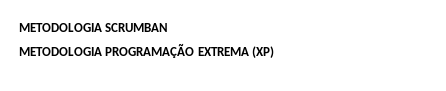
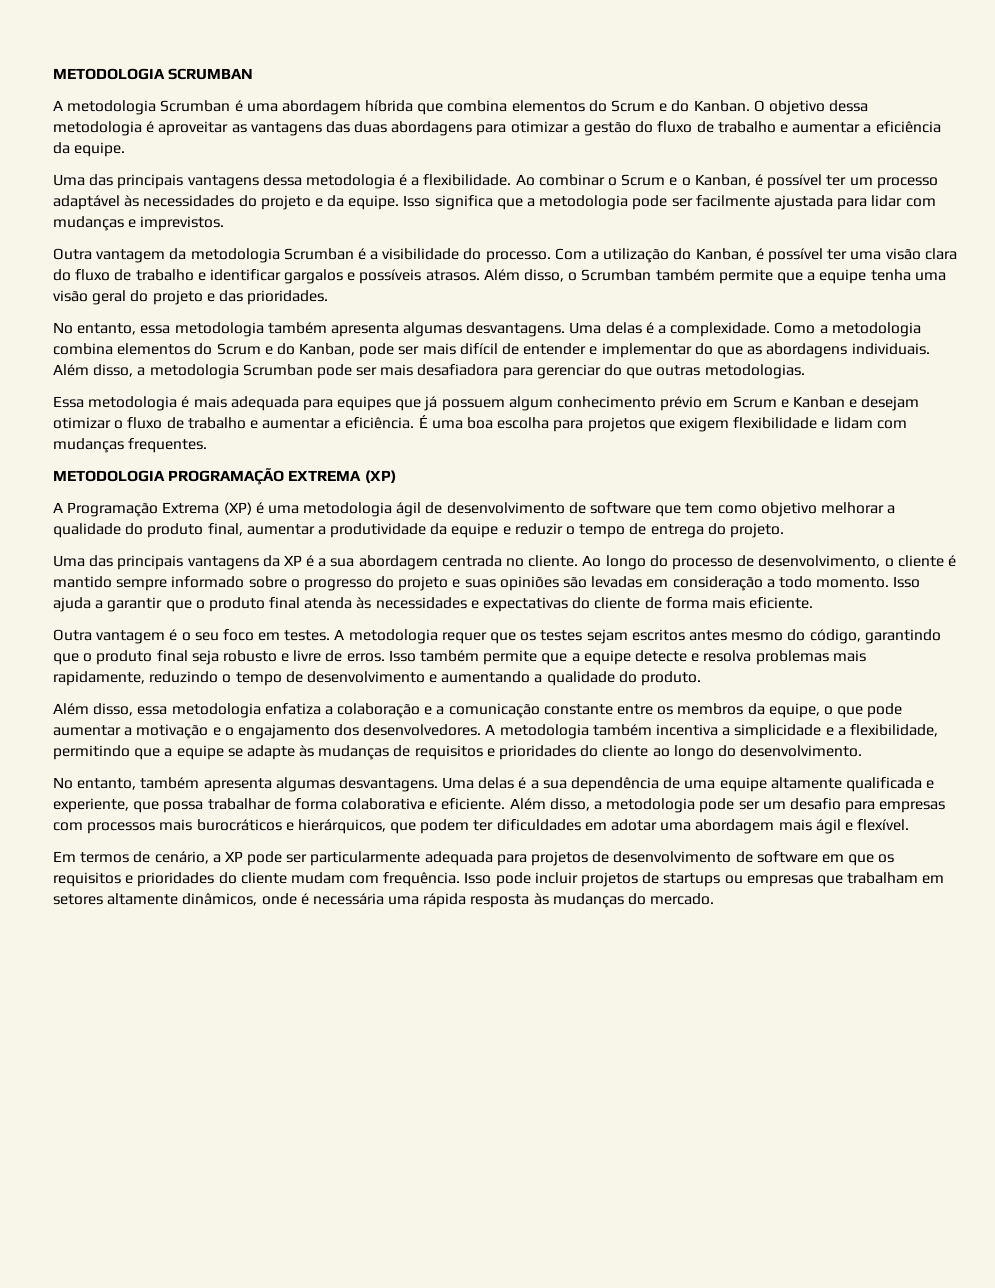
[19,43,275,58] METODOLOGIA PROGRAMAÇÃO EXTREMA (XP) -> [53,100,869,115] [53,121,941,136] [53,142,126,157] [53,174,938,189] [53,195,936,210] [53,216,225,231] [53,248,957,263] [53,269,946,284] [53,290,329,305] [53,322,921,337] [53,343,930,358] [53,364,805,379] [53,396,920,411] [53,415,907,432] [53,438,208,453] [53,468,396,485] [53,502,896,517] [53,523,784,538] [53,555,956,570] [53,576,921,591] [53,597,814,612] [53,629,941,644] [53,650,866,665] [53,671,702,686] [53,703,903,718] [53,724,938,739] [53,745,863,760] [53,777,935,792] [53,798,946,813] [53,819,910,834] [53,851,895,866] [53,872,945,887] [53,893,715,908] A metodologia Scrumban é uma abordagem híbrida que combina elementos do Scrum e do Kanban. O objetivo dessa metodologia é aproveitar as vantagens das duas abordagens para otimizar a gestão do fluxo de trabalho e aumentar a eficiência da equipe. // Uma das principais vantagens dessa metodologia é a flexibilidade. Ao combinar o Scrum e o Kanban, é possível ter um processo adaptável às necessidades do projeto e da equipe. Isso significa que a metodologia pode ser facilmente ajustada para lidar com mudanças e imprevistos. // Outra vantagem da metodologia Scrumban é a visibilidade do processo. Com a utilização do Kanban, é possível ter uma visão clara do fluxo de trabalho e identificar gargalos e possíveis atrasos. Além disso, o Scrumban também permite que a equipe tenha uma visão geral do projeto e das prioridades. // No entanto, essa metodologia também apresenta algumas desvantagens. Uma delas é a complexidade. Como a metodologia combina elementos do Scrum e do Kanban, pode ser mais difícil de entender e implementar do que as abordagens individuais. Além disso, a metodologia Scrumban pode ser mais desafiadora para gerenciar do que outras metodologias. // Essa metodologia é mais adequada para equipes que já possuem algum conhecimento prévio em Scrum e Kanban e desejam otimizar o fluxo de trabalho e aumentar a eficiência. É uma boa escolha para projetos que exigem flexibilidade e lidam com mudanças frequentes. // METODOLOGIA PROGRAMAÇÃO EXTREMA (XP) // A Programação Extrema (XP) é uma metodologia ágil de desenvolvimento de software que tem como objetivo melhorar a qualidade do produto final, aumentar a produtividade da equipe e reduzir o tempo de entrega do projeto. // Uma das principais vantagens da XP é a sua abordagem centrada no cliente. Ao longo do processo de desenvolvimento, o cliente é mantido sempre informado sobre o progresso do projeto e suas opiniões são levadas em consideração a todo momento. Isso ajuda a garantir que o produto final atenda às necessidades e expectativas do cliente de forma mais eficiente. // Outra vantagem é o seu foco em testes. A metodologia requer que os testes sejam escritos antes mesmo do código, garantindo que o produto final seja robusto e livre de erros. Isso também permite que a equipe detecte e resolva problemas mais rapidamente, reduzindo o tempo de desenvolvimento e aumentando a qualidade do produto. // Além disso, essa metodologia enfatiza a colaboração e a comunicação constante entre os membros da equipe, o que pode aumentar a motivação e o engajamento dos desenvolvedores. A metodologia também incentiva a simplicidade e a flexibilidade, permitindo que a equipe se adapte às mudanças de requisitos e prioridades do cliente ao longo do desenvolvimento. // No entanto, também apresenta algumas desvantagens. Uma delas é a sua dependência de uma equipe altamente qualificada e experiente, que possa trabalhar de forma colaborativa e eficiente. Além disso, a metodologia pode ser um desafio para empresas com processos mais burocráticos e hierárquicos, que podem ter dificuldades em adotar uma abordagem mais ágil e flexível. // Em termos de cenário, a XP pode ser particularmente adequada para projetos de desenvolvimento de software em que os requisitos e prioridades do cliente mudam com frequência. Isso pode incluir projetos de startups ou empresas que trabalham em setores altamente dinâmicos, onde é necessária uma rápida resposta às mudanças do mercado.

